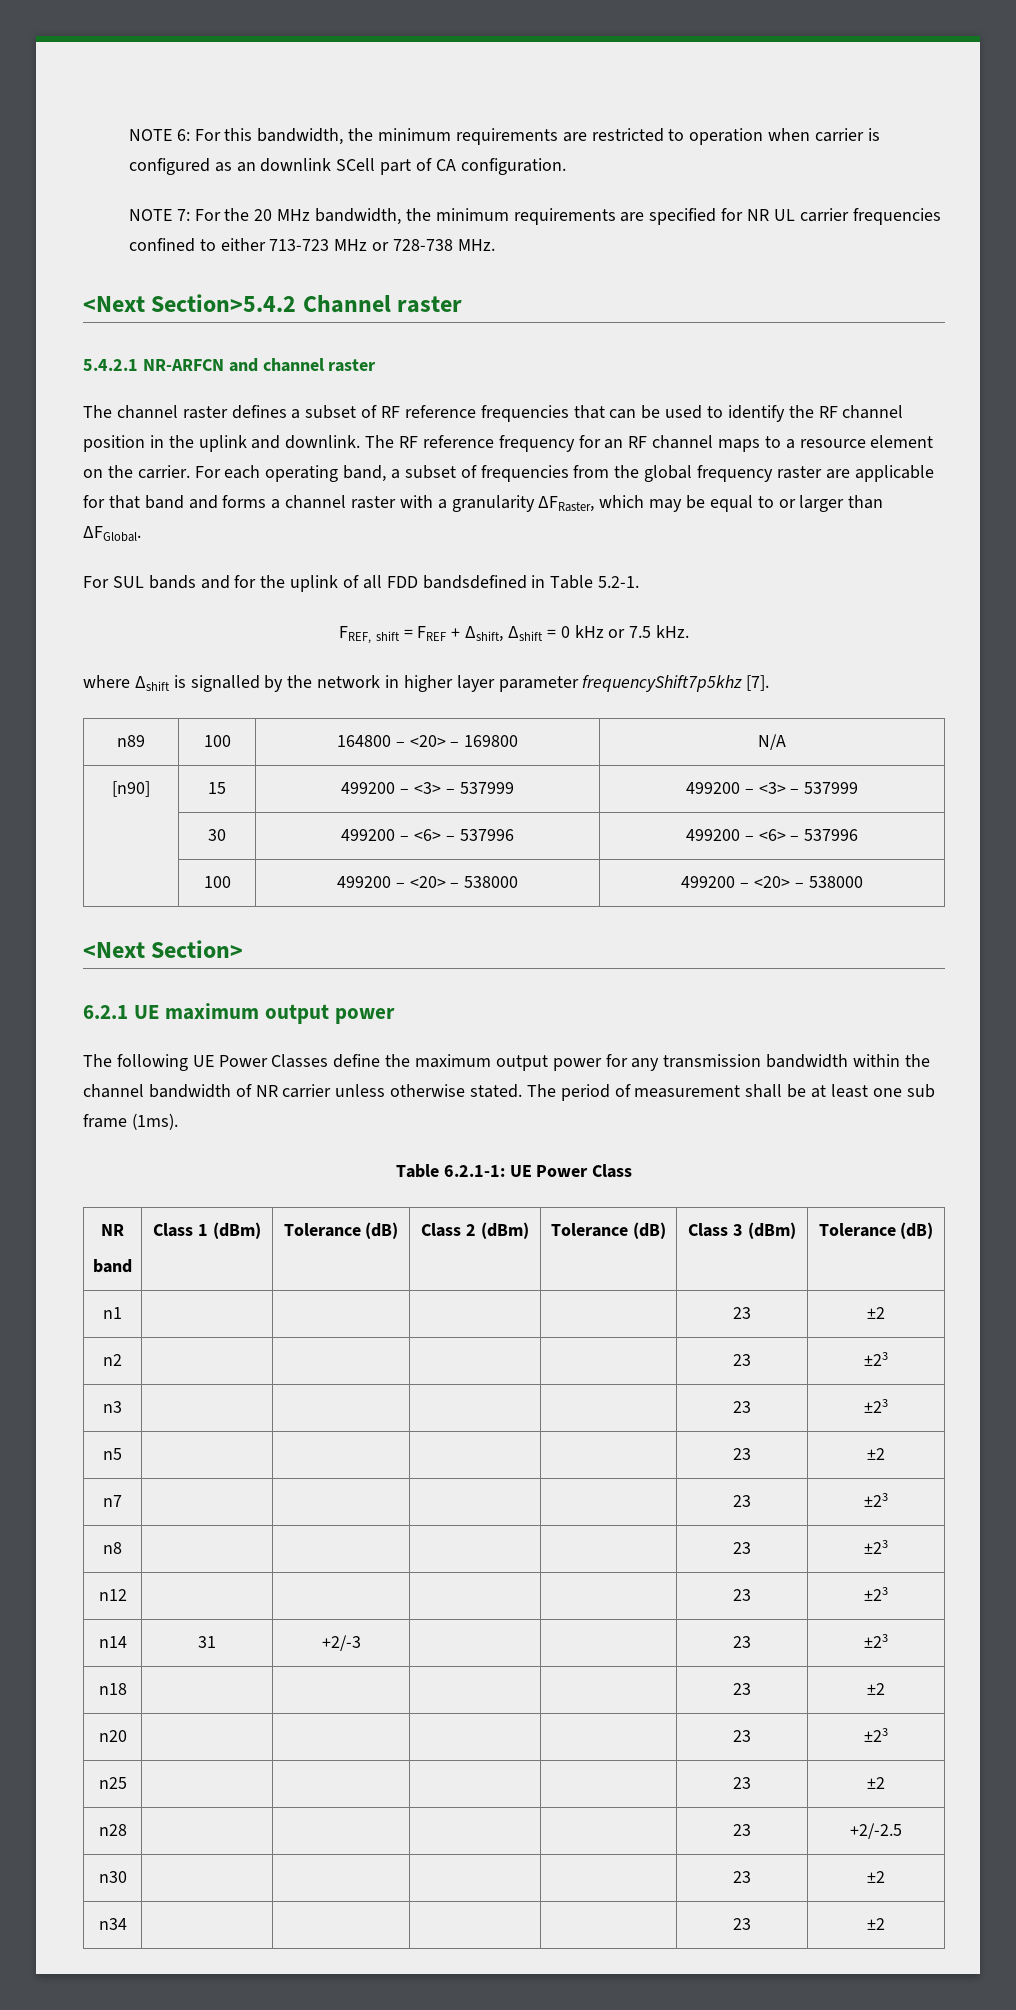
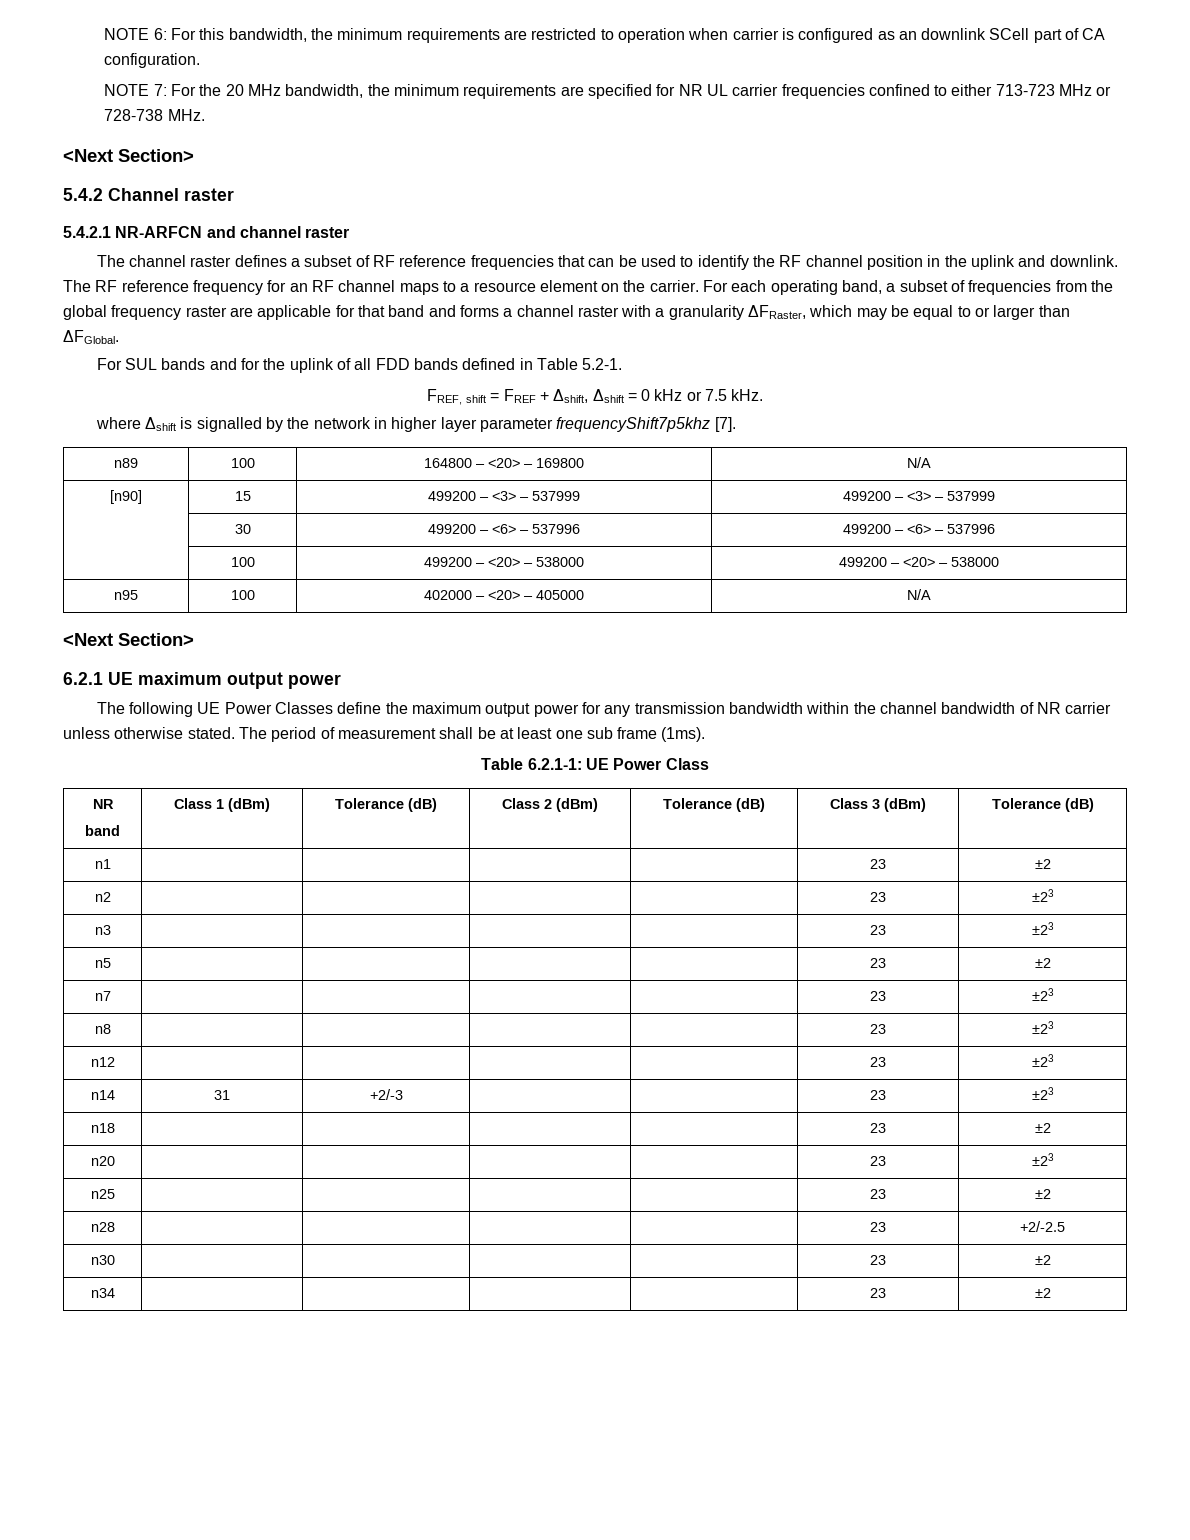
[151,294,297,312] Section>5.4.2 -> [118,149,194,162] [63,188,103,201] Section> // 5.4.2
[422,575,527,589] bandsdefined -> [414,358,516,370] bands defined
(863, 882) none -> [114,590,138,600] [230,590,255,600] [424,590,584,600] [906,589,931,600] // n95 | 100 | 402000 – <20> – 405000 | N/A

